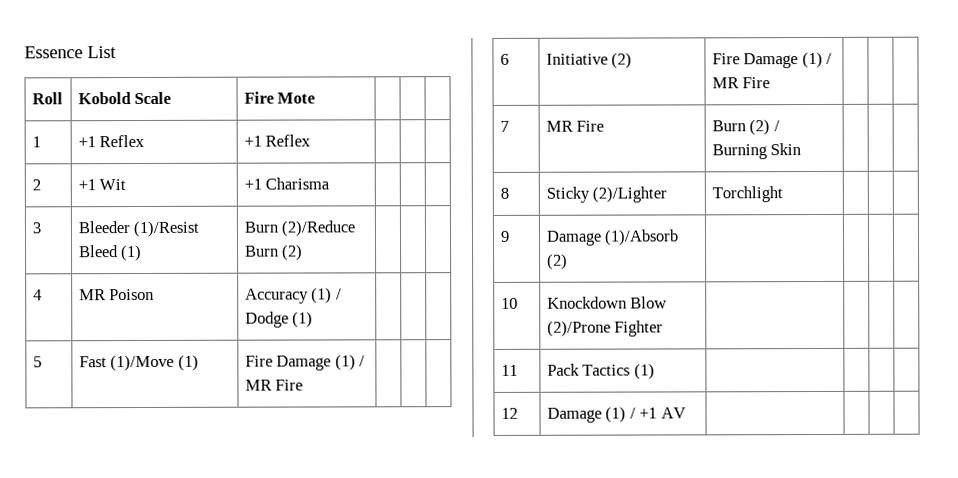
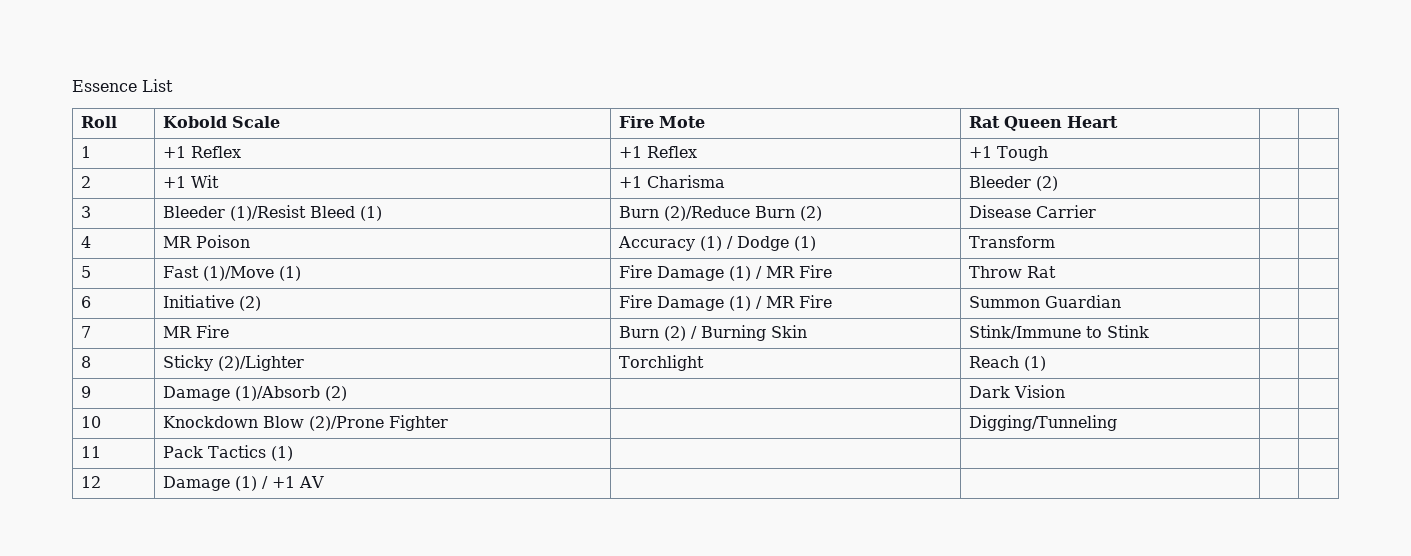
(316, 98) none -> [969,116,1119,131] Rat Queen Heart
(312, 140) none -> [969,146,1049,161] +1 Tough
(331, 183) none -> [969,176,1059,191] Bleeder (2)
(304, 252) none -> [969,205,1097,218] Disease Carrier
(314, 319) none -> [969,236,1056,248] Transform
(304, 385) none -> [969,266,1057,278] Throw Rat
(771, 83) none -> [969,295,1122,308] Summon Guardian
(802, 149) none -> [969,325,1150,339] Stink/Immune to Stink
(783, 194) none -> [969,356,1047,371] Reach (1)
(568, 261) none -> [969,385,1066,398] Dark Vision
(664, 328) none -> [969,415,1118,431] Digging/Tunneling

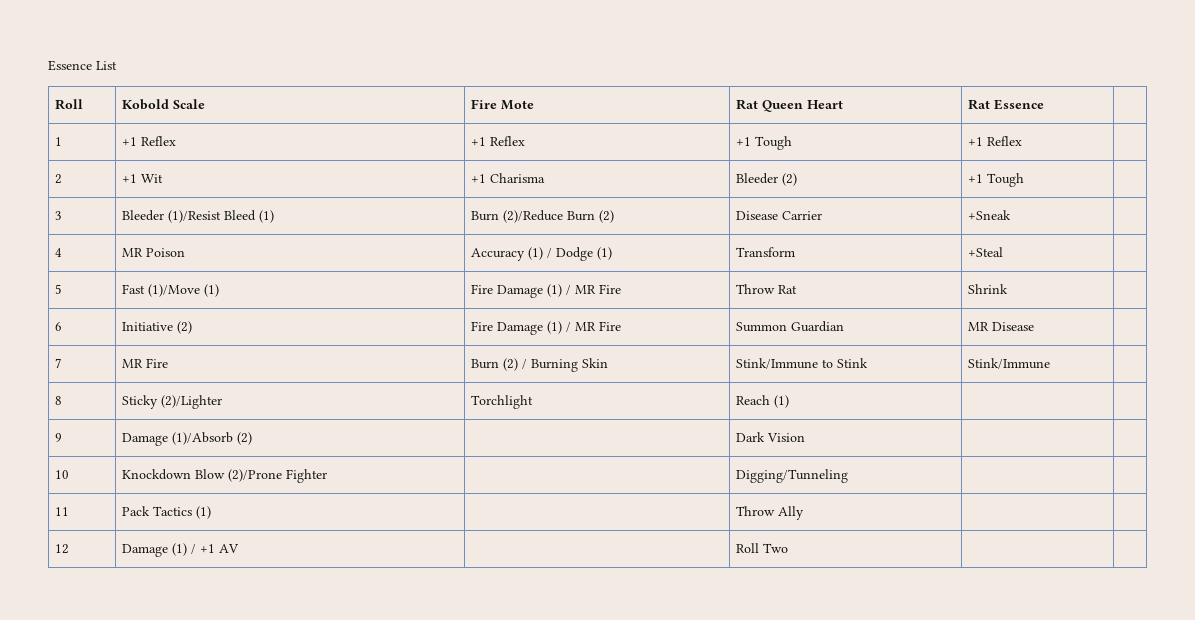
(1119, 122) none -> [967,99,1044,110] Rat Essence
(1049, 153) none -> [967,136,1022,146] +1 Reflex
(1059, 183) none -> [967,173,1024,187] +1 Tough
(1097, 211) none -> [967,210,1011,220] +Sneak
(1056, 242) none -> [967,247,1003,257] +Steal
(1057, 272) none -> [967,284,1008,294] Shrink
(1122, 301) none -> [967,322,1034,331] MR Disease
(1150, 331) none -> [967,358,1050,369] Stink/Immune
(294, 453) none -> [735,506,804,520] Throw Ally
(325, 482) none -> [735,543,788,553] Roll Two

